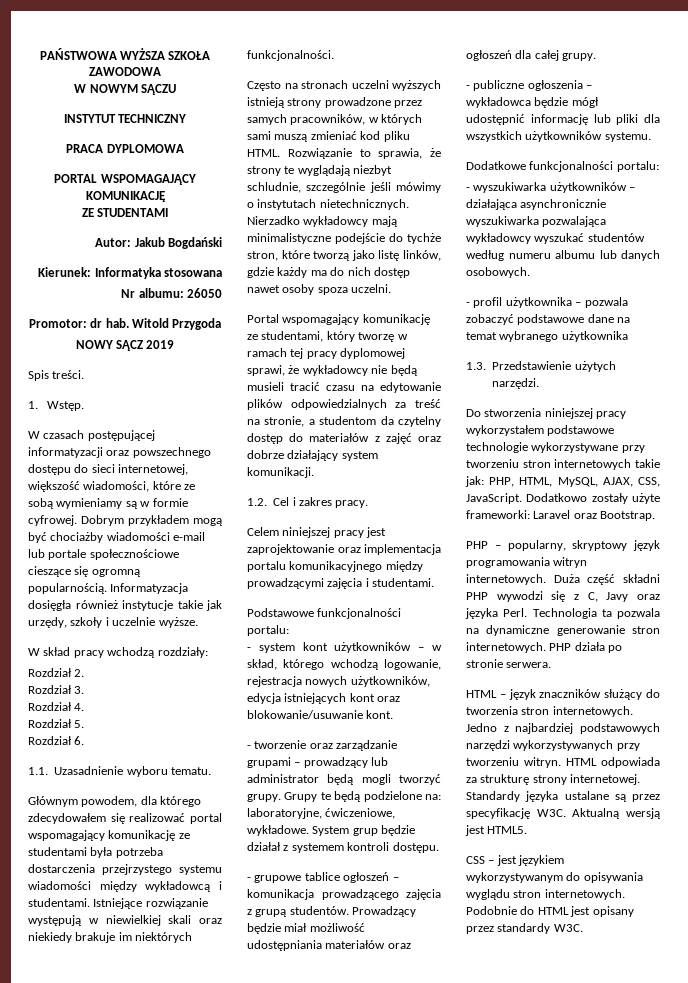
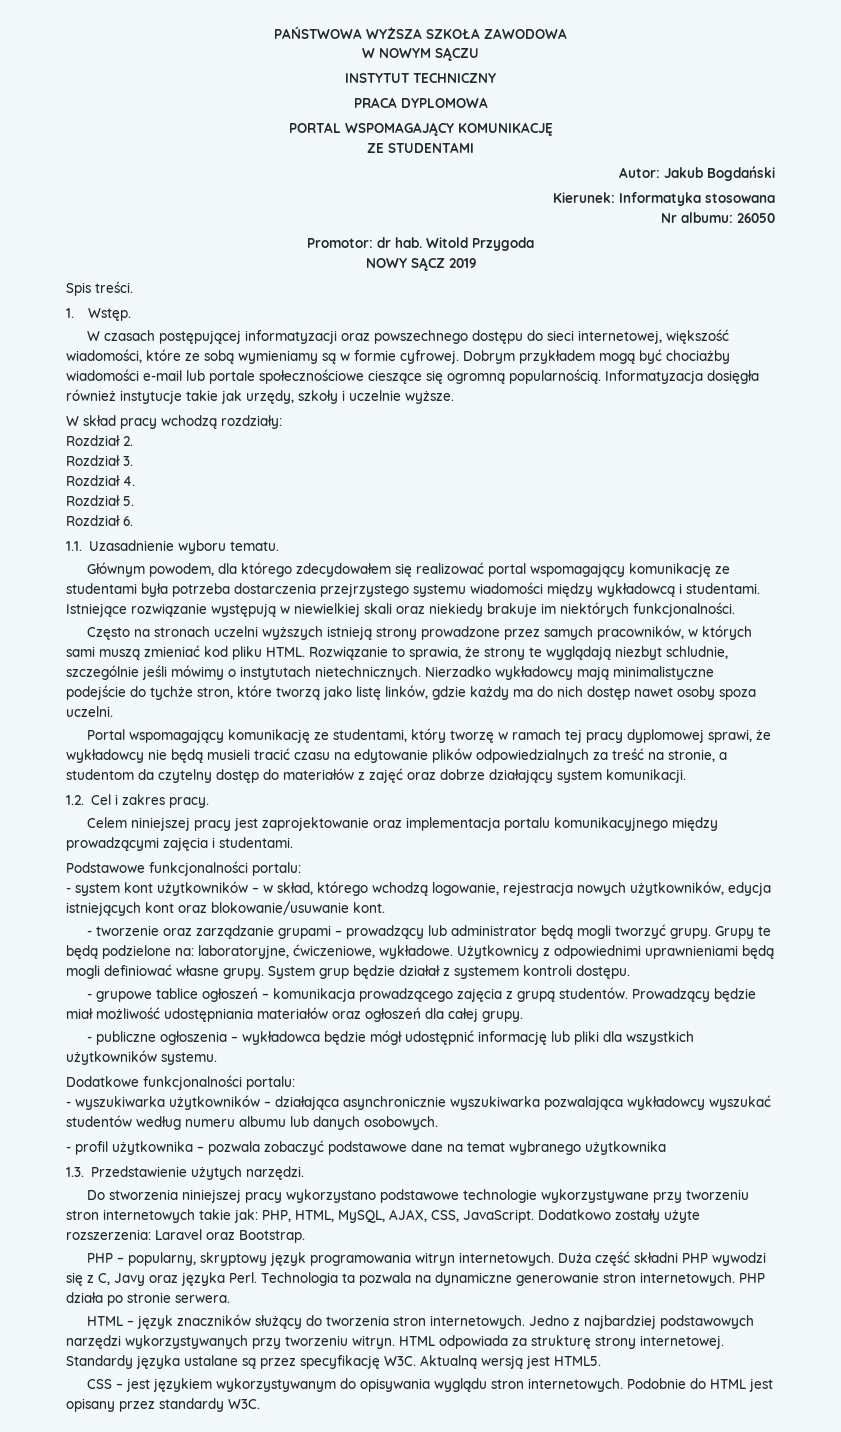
(309, 830) none -> [457,945,774,959] [66,964,264,979] Użytkownicy z odpowiednimi uprawnieniami będą mogli definiować własne grupy.
[466,425,544,436] wykorzystałem -> [285,1189,376,1203] wykorzystano
[466,510,530,519] frameworki: -> [66,1229,151,1240] rozszerzenia:

